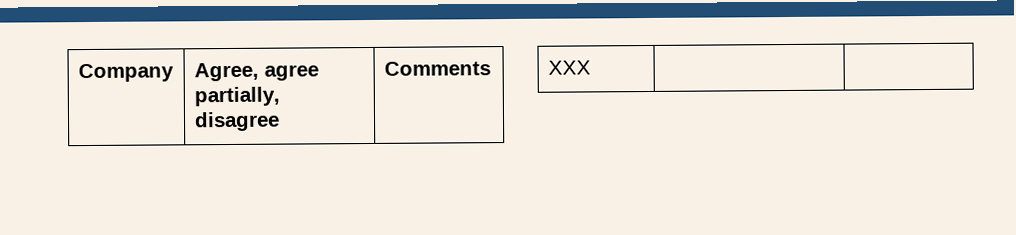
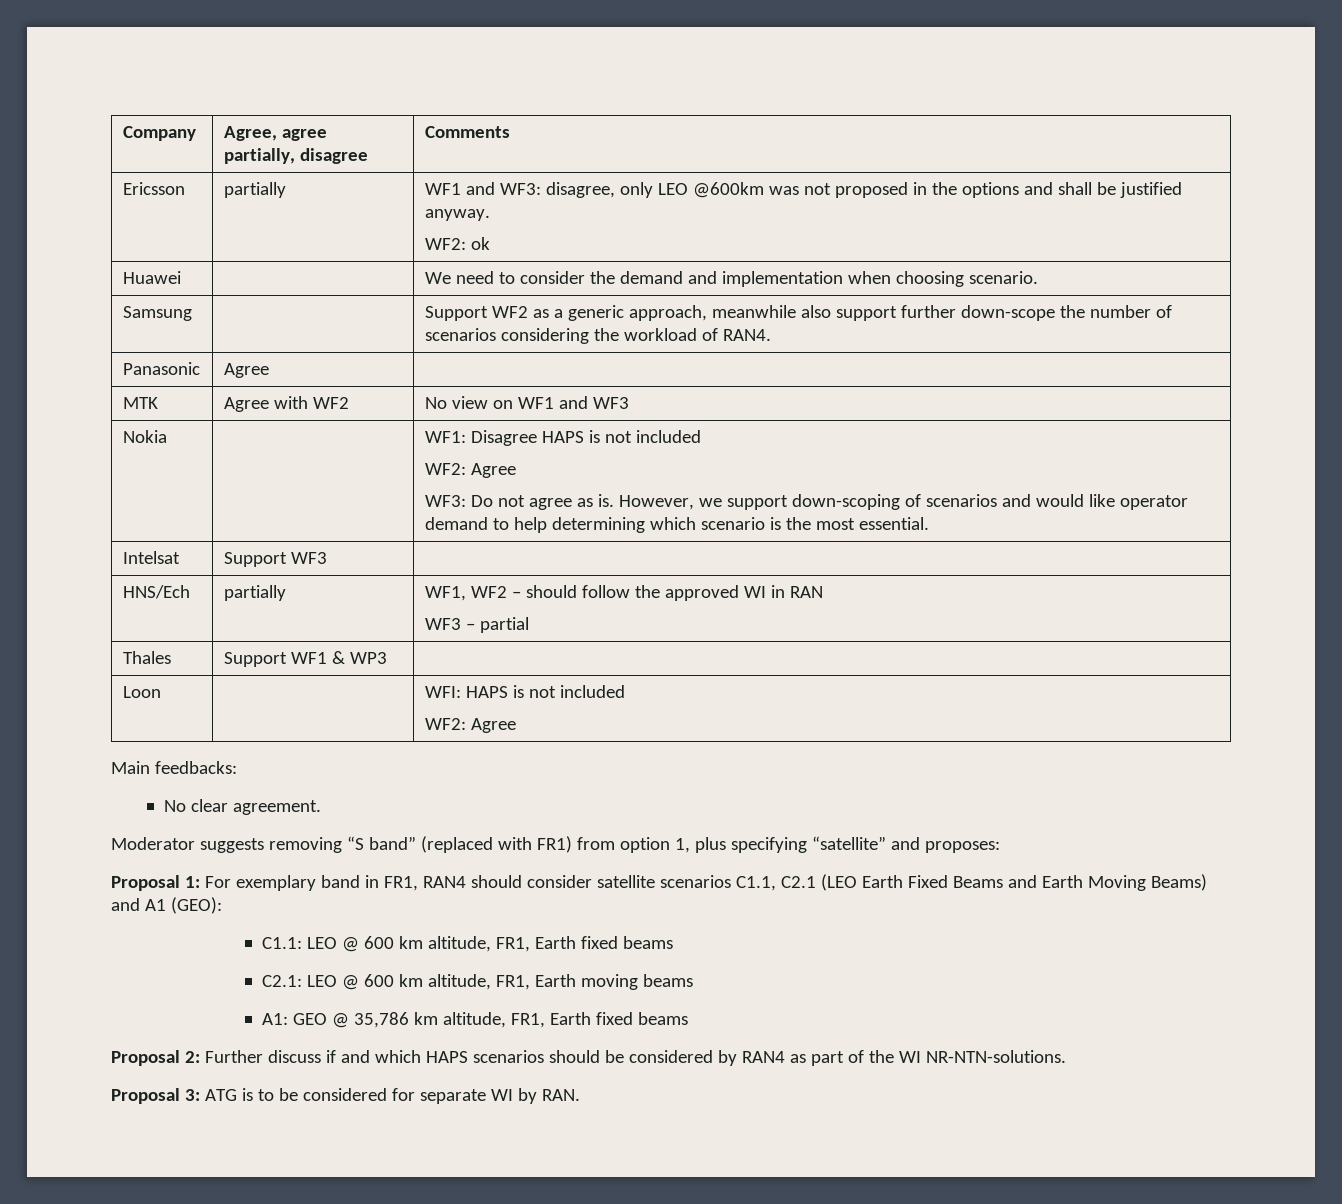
[547,60,591,75] XXX | | -> [122,182,185,195] [223,182,286,198] [424,182,1182,198] [424,209,490,221] [424,237,490,250] [122,271,181,284] [424,271,1038,287] [122,306,192,321] [424,305,1172,321] [424,328,771,344] [122,362,200,375] [223,363,269,378] [122,397,158,409] [223,396,349,412] [424,396,629,409] [122,430,167,443] [424,430,701,446] [424,463,516,478] [424,494,1188,510] [424,517,929,533] [122,551,180,564] [223,552,327,567] [122,585,190,599] [223,585,286,601] [424,585,823,601] [424,617,529,633] [122,651,171,664] [223,651,387,667] [122,686,161,698] [424,685,625,698] [424,718,516,733] [111,761,237,774] [163,799,321,815] [111,836,1000,853] [111,874,1207,891] [111,897,222,914] [261,936,673,952] [261,974,693,990] [261,1012,688,1028] [111,1050,1066,1066] [111,1088,580,1104] Ericsson | partially | WF1 and WF3: disagree, only LEO @600km was not proposed in the options and shall be justified anyway. // WF2: ok // Huawei | | We need to consider the demand and implementation when choosing scenario. // Samsung | | Support WF2 as a generic approach, meanwhile also support further down-scope the number of scenarios considering the workload of RAN4. // Panasonic | Agree | // MTK | Agree with WF2 | No view on WF1 and WF3 // Nokia | | WF1: Disagree HAPS is not included // WF2: Agree // WF3: Do not agree as is. However, we support down-scoping of scenarios and would like operator demand to help determining which scenario is the most essential. // Intelsat | Support WF3 | // HNS/Ech | partially | WF1, WF2 – should follow the approved WI in RAN // WF3 – partial // Thales | Support WF1 & WP3 | // Loon | | WFI: HAPS is not included // WF2: Agree // Main feedbacks: // No clear agreement. // Moderator suggests removing “S band” (replaced with FR1) from option 1, plus specifying “satellite” and proposes: // Proposal 1: For exemplary band in FR1, RAN4 should consider satellite scenarios C1.1, C2.1 (LEO Earth Fixed Beams and Earth Moving Beams) and A1 (GEO): // C1.1: LEO @ 600 km altitude, FR1, Earth fixed beams // C2.1: LEO @ 600 km altitude, FR1, Earth moving beams // A1: GEO @ 35,786 km altitude, FR1, Earth fixed beams // Proposal 2: Further discuss if and which HAPS scenarios should be considered by RAN4 as part of the WI NR-NTN-solutions. // Proposal 3: ATG is to be considered for separate WI by RAN.

